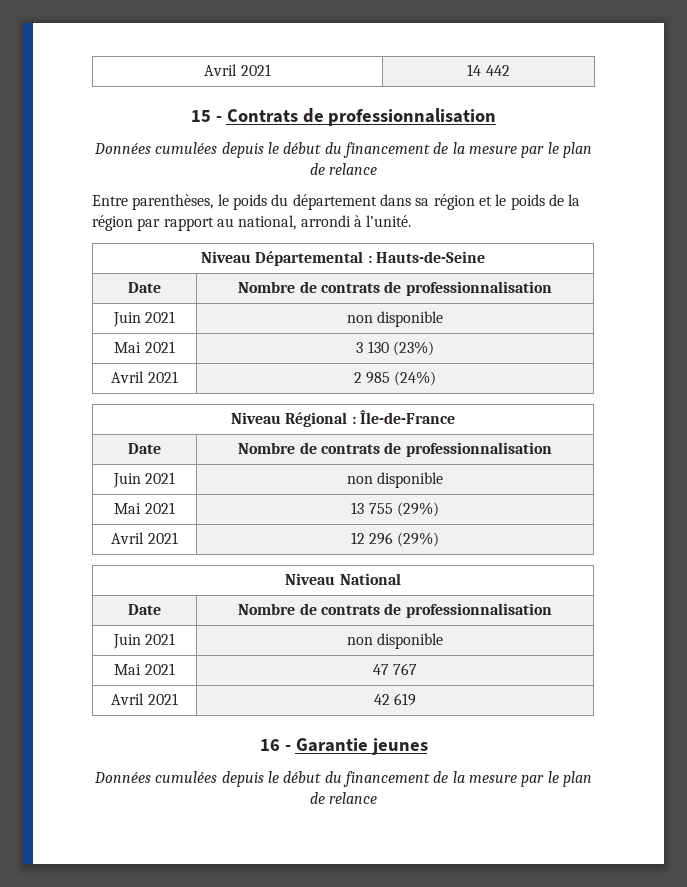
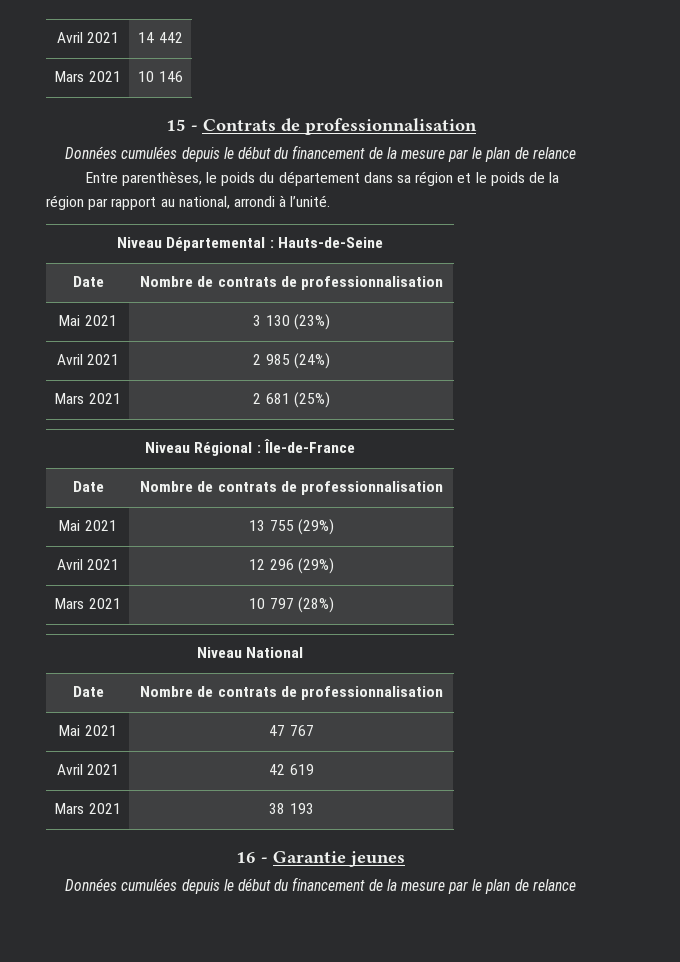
(510, 70) none -> [55,71,121,82] [138,71,183,82] // Mars 2021 | 10 146
[112,311,176,327] [346,311,444,327] // Juin 2021 | non disponible -> (443, 283) none
(437, 378) none -> [55,393,121,404] [253,392,330,408] // Mars 2021 | 2 681 (25%)
[112,472,176,488] [346,472,444,488] // Juin 2021 | non disponible -> (443, 488) none
(440, 539) none -> [55,598,121,609] [249,597,334,613] // Mars 2021 | 10 797 (28%)
[112,633,176,649] [346,633,444,649] // Juin 2021 | non disponible -> (443, 693) none
(417, 699) none -> [55,803,121,814] [269,803,314,814] // Mars 2021 | 38 193

